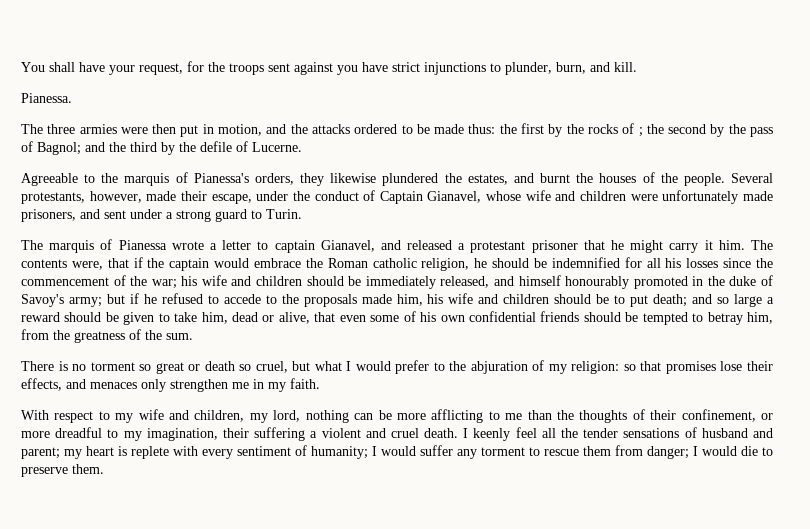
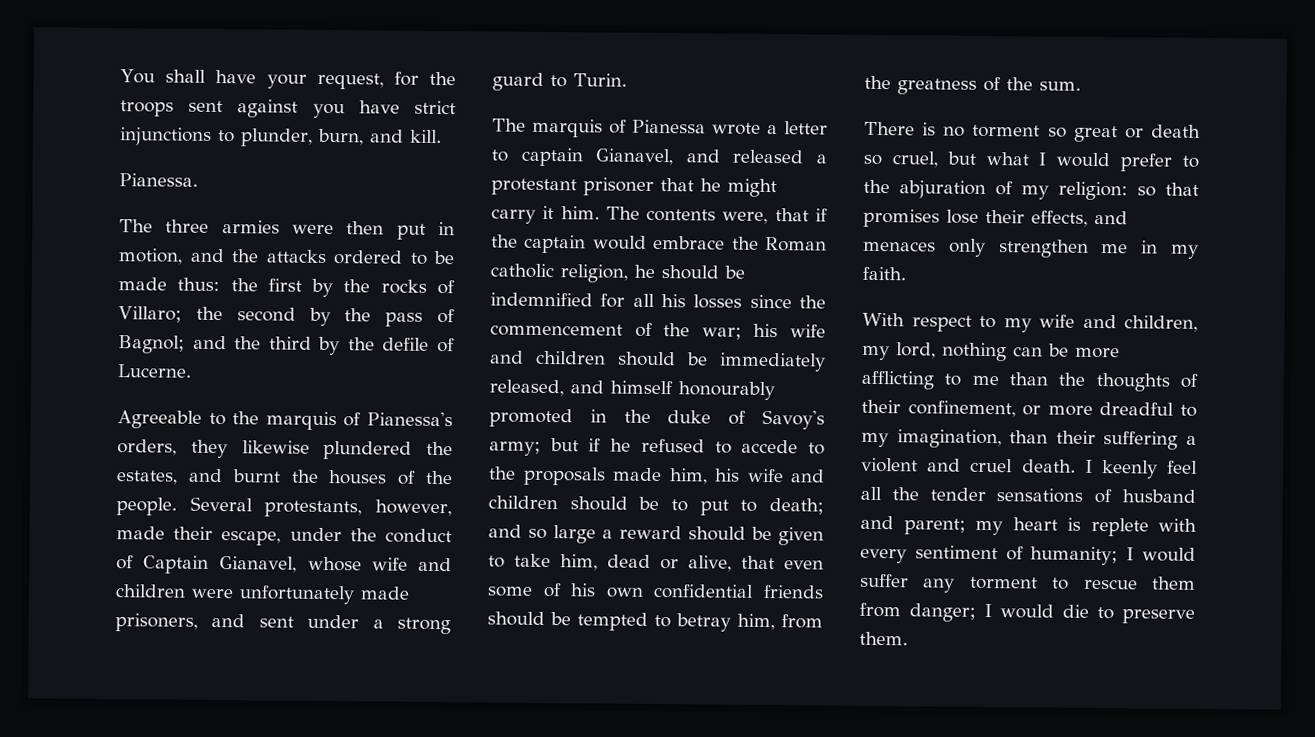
[638,127,643,137] ; -> [118,306,182,323] Villaro;
(649, 301) none -> [740,499,758,512] to
(218, 434) none -> [1009,430,1049,444] than

